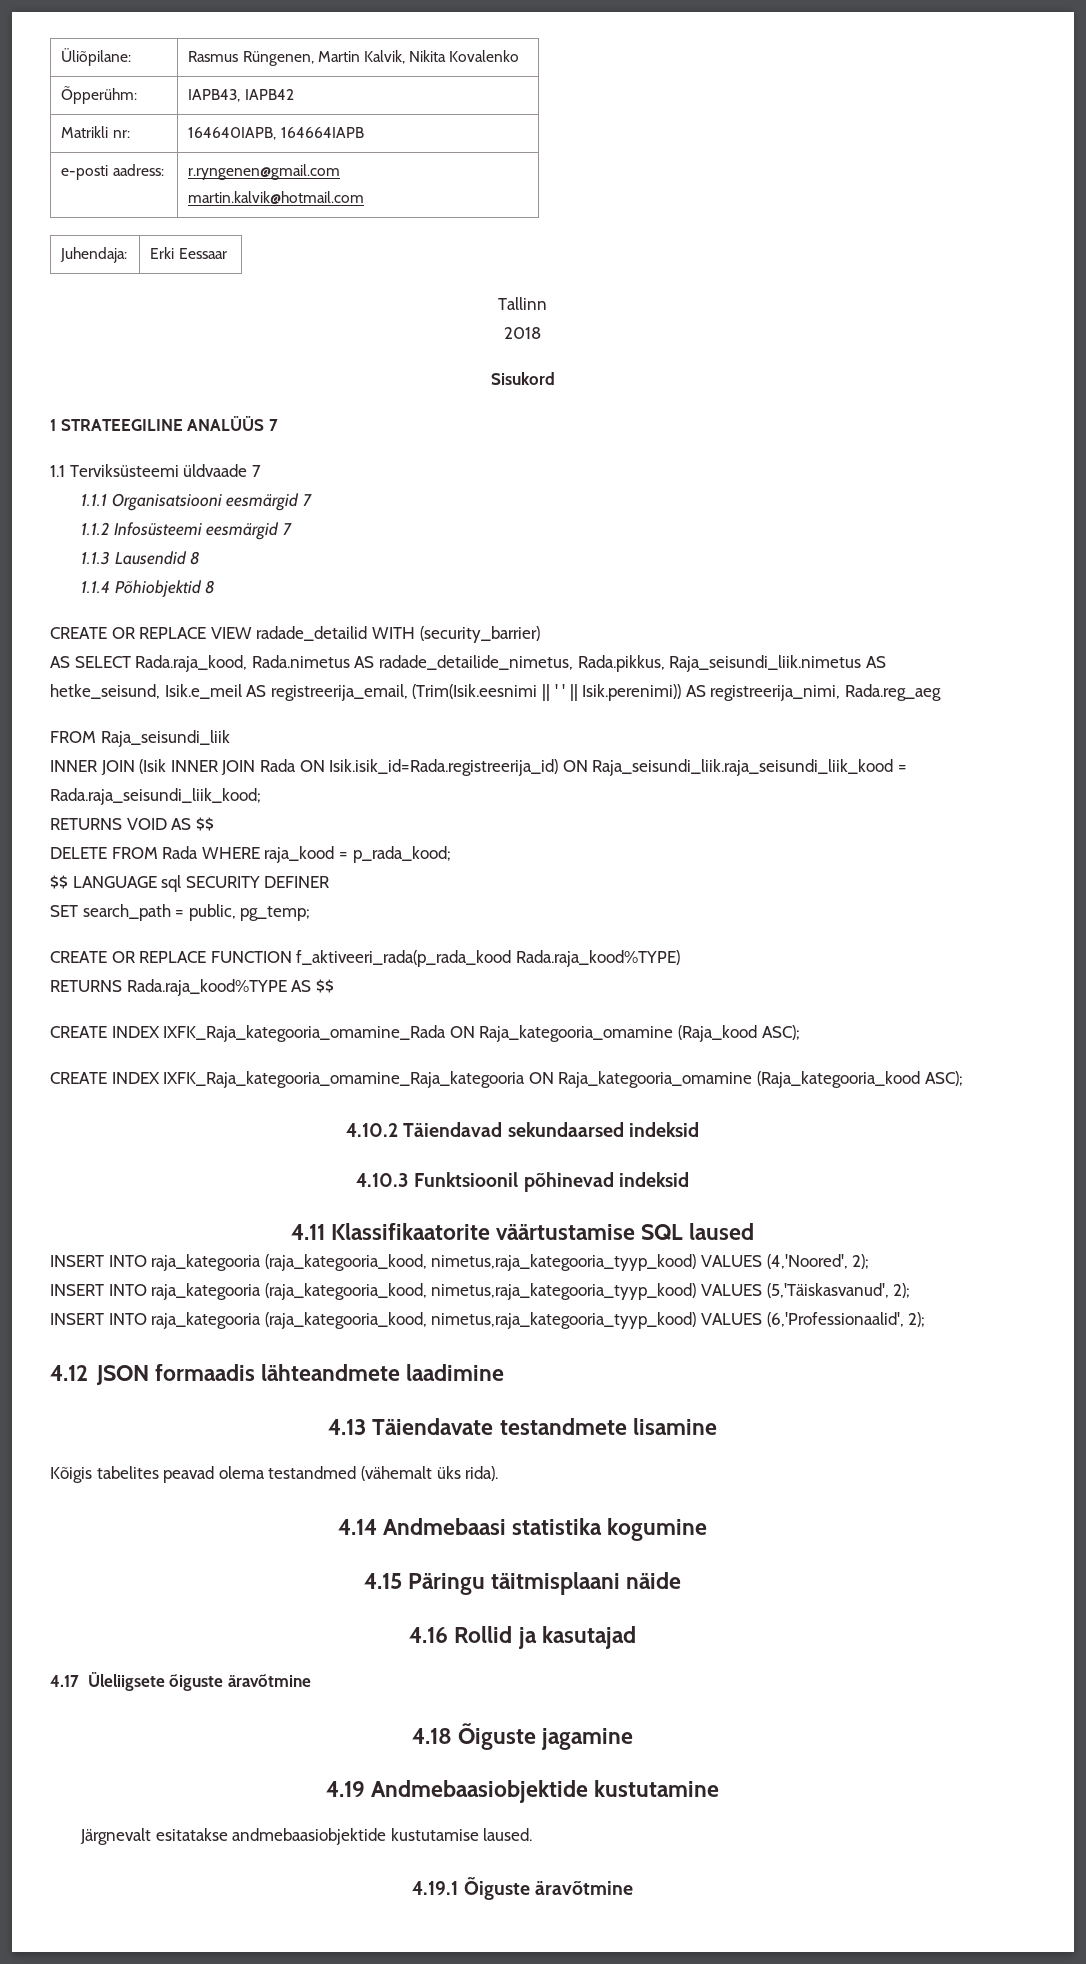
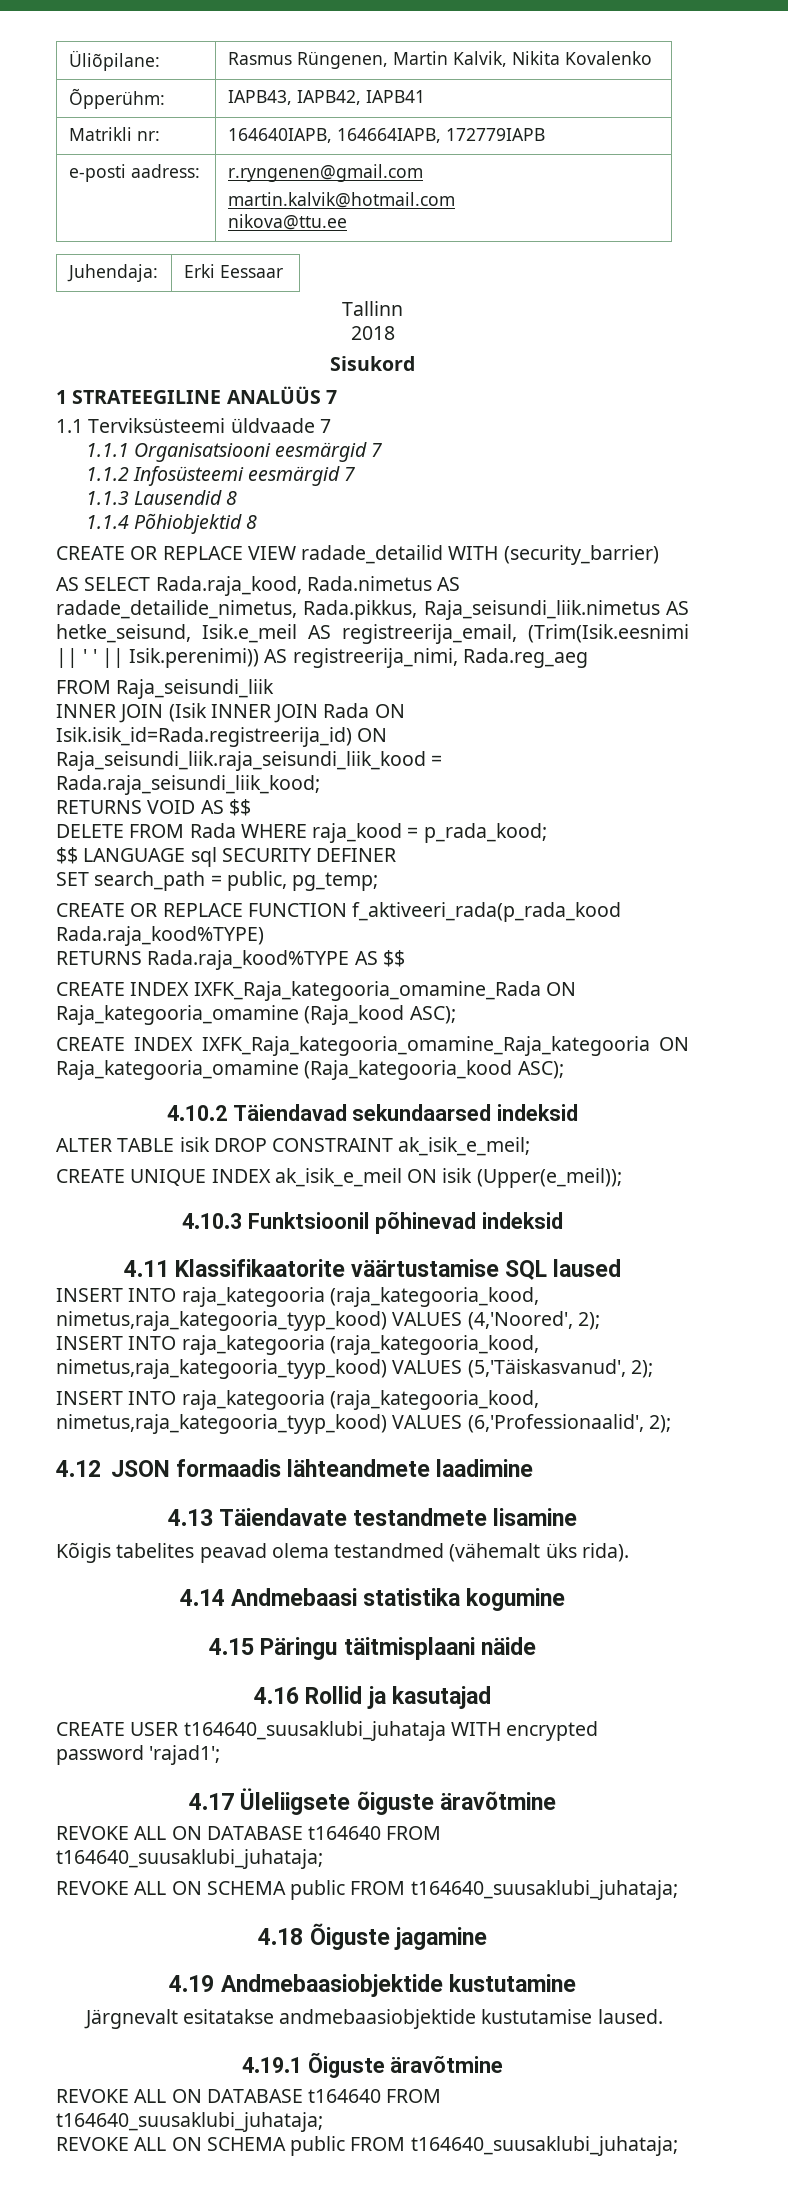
[244,89,294,100] IAPB42 -> [296,90,425,105] IAPB42, IAPB41
[280,127,364,138] 164664IAPB -> [336,128,545,143] 164664IAPB, 172779IAPB
(365, 197) none -> [227,214,347,230] // nikova@ttu.ee
(699, 1129) none -> [56,1137,531,1156] [56,1168,622,1188] // ALTER TABLE isik DROP CONSTRAINT ak_isik_e_meil; // CREATE UNIQUE INDEX ak_isik_e_meil ON isik (Upper(e_meil));
[50,1672,311,1691] 4.17 Üleliigsete õiguste äravõtmine -> [56,1721,599,1741] [56,1745,221,1765] [189,1788,556,1815] [56,1826,442,1840] [56,1849,323,1869] [56,1880,678,1900] CREATE USER t164640_suusaklubi_juhataja WITH encrypted password 'rajad1'; // 4.17 Üleliigsete õiguste äravõtmine // REVOKE ALL ON DATABASE t164640 FROM t164640_suusaklubi_juhataja; // REVOKE ALL ON SCHEMA public FROM t164640_suusaklubi_juhataja;
(633, 1888) none -> [56,2089,442,2103] [56,2112,323,2132] [56,2136,678,2156] // REVOKE ALL ON DATABASE t164640 FROM t164640_suusaklubi_juhataja; // REVOKE ALL ON SCHEMA public FROM t164640_suusaklubi_juhataja;

